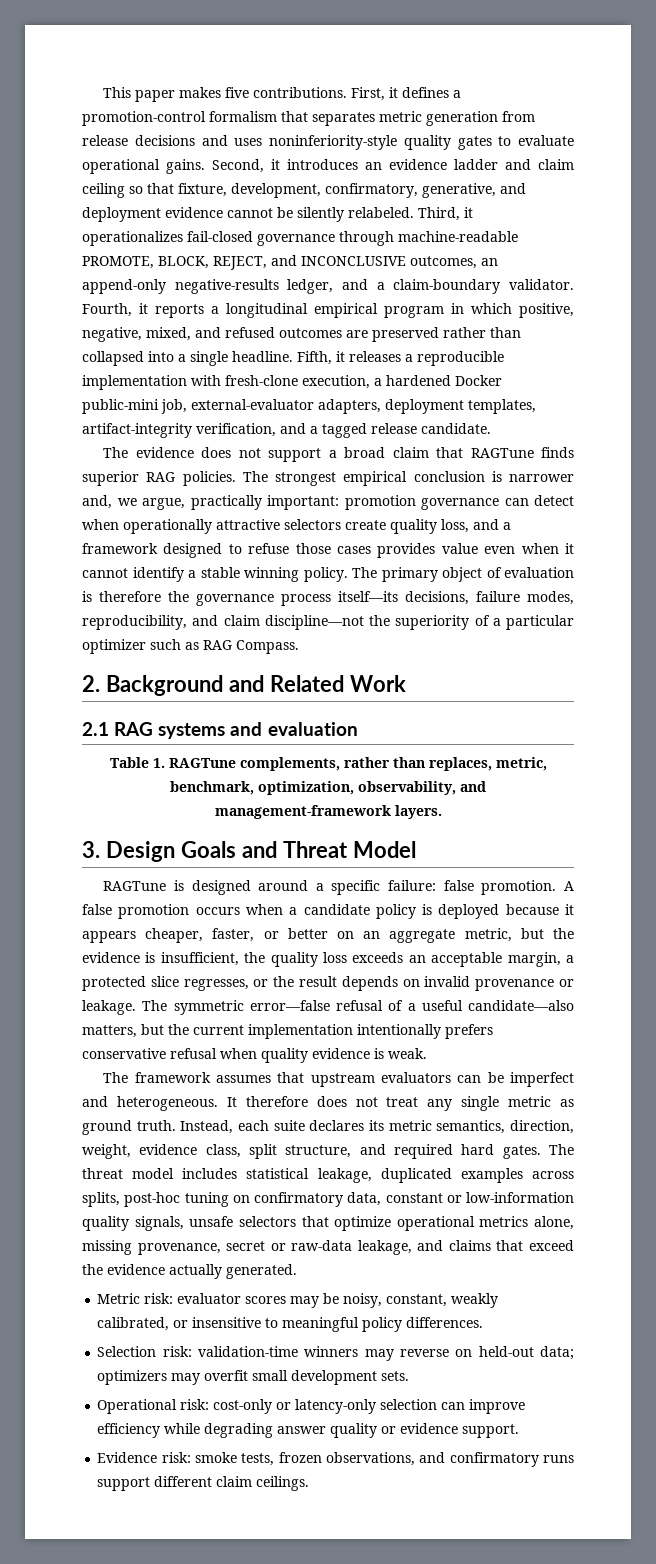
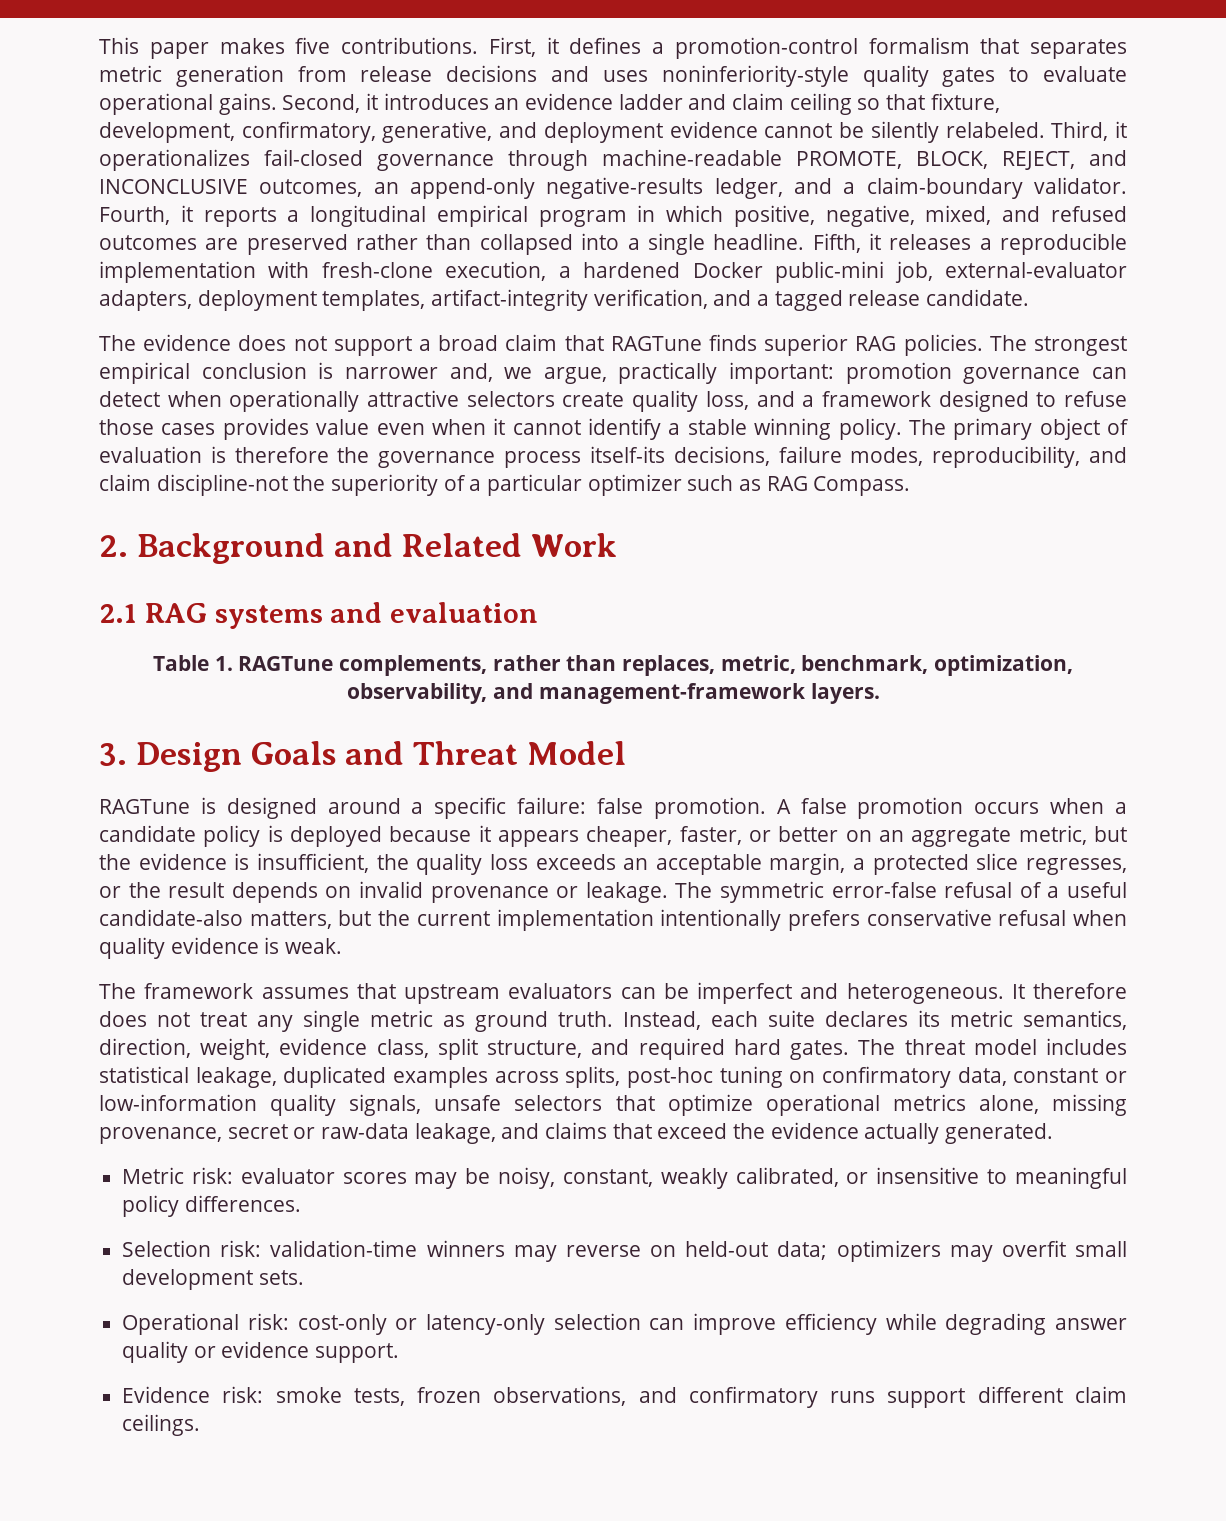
[338,591,398,602] itself—its -> [589,446,665,463] itself-its
[264,615,364,630] discipline—not -> [156,474,288,496] discipline-not
[249,1000,330,1011] error—false -> [831,882,937,898] error-false
[468,1000,574,1011] candidate—also -> [99,909,243,926] candidate-also

